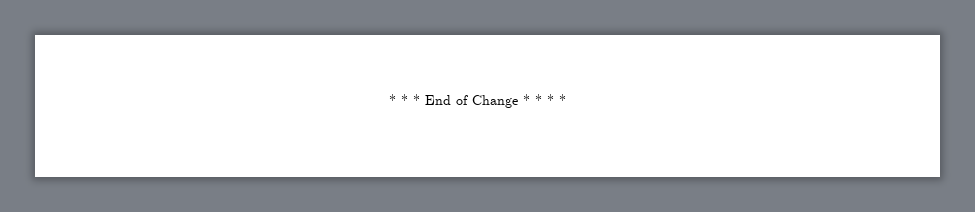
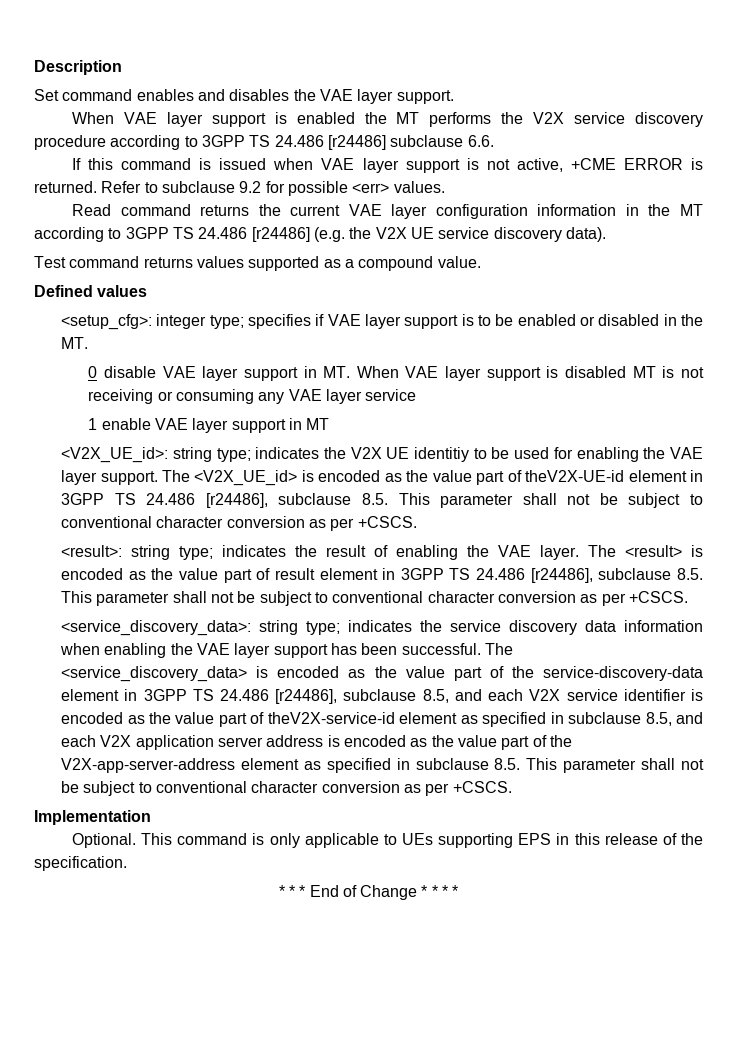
(388, 99) none -> [34,60,122,75] [34,89,454,104] [71,112,703,127] [34,135,494,150] [71,158,703,173] [34,181,445,196] [71,204,704,219] [34,227,606,242] [34,256,481,271] [34,285,148,297] [61,314,703,330] [61,337,89,349] [88,366,704,381] [88,389,417,404] [88,418,330,433] [61,447,704,463] [61,470,703,486] [61,493,703,508] [61,516,417,531] [61,545,703,560] [61,568,704,583] [61,591,688,606] [61,620,703,636] [60,643,514,658] [61,666,704,682] [61,689,704,704] [61,712,703,727] [61,735,572,750] [61,758,705,773] [61,781,512,796] [34,810,151,825] [71,833,703,848] [34,856,127,871] Description // Set command enables and disables the VAE layer support. // When VAE layer support is enabled the MT performs the V2X service discovery procedure according to 3GPP TS 24.486 [r24486] subclause 6.6. // If this command is issued when VAE layer support is not active, +CME ERROR is returned. Refer to subclause 9.2 for possible <err> values. // Read command returns the current VAE layer configuration information in the MT according to 3GPP TS 24.486 [r24486] (e.g. the V2X UE service discovery data). // Test command returns values supported as a compound value. // Defined values // <setup_cfg>: integer type; specifies if VAE layer support is to be enabled or disabled in the MT. // 0 disable VAE layer support in MT. When VAE layer support is disabled MT is not receiving or consuming any VAE layer service // 1 enable VAE layer support in MT // <V2X_UE_id>: string type; indicates the V2X UE identitiy to be used for enabling the VAE layer support. The <V2X_UE_id> is encoded as the value part of theV2X-UE-id element in 3GPP TS 24.486 [r24486], subclause 8.5. This parameter shall not be subject to conventional character conversion as per +CSCS. // <result>: string type; indicates the result of enabling the VAE layer. The <result> is encoded as the value part of result element in 3GPP TS 24.486 [r24486], subclause 8.5. This parameter shall not be subject to conventional character conversion as per +CSCS. // <service_discovery_data>: string type; indicates the service discovery data information when enabling the VAE layer support has been successful. The <service_discovery_data> is encoded as the value part of the service-discovery-data element in 3GPP TS 24.486 [r24486], subclause 8.5, and each V2X service identifier is encoded as the value part of theV2X-service-id element as specified in subclause 8.5, and each V2X application server address is encoded as the value part of the V2X-app-server-address element as specified in subclause 8.5. This parameter shall not be subject to conventional character conversion as per +CSCS. // Implementation // Optional. This command is only applicable to UEs supporting EPS in this release of the specification. //

